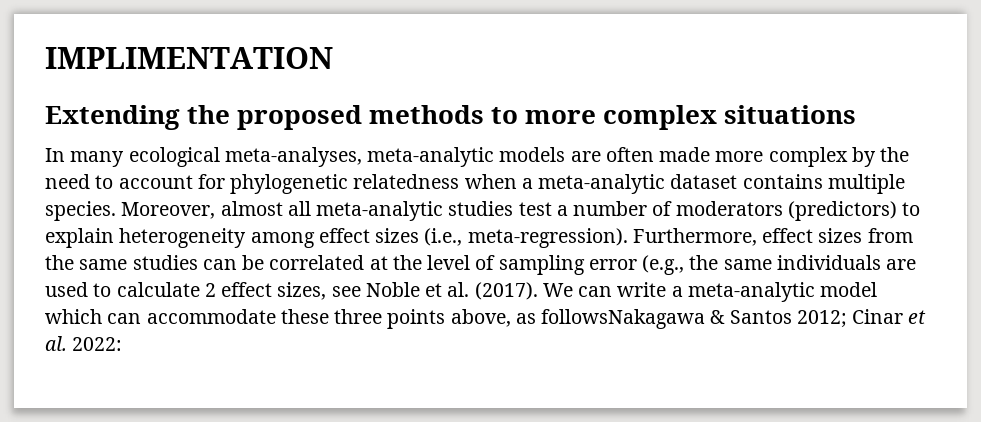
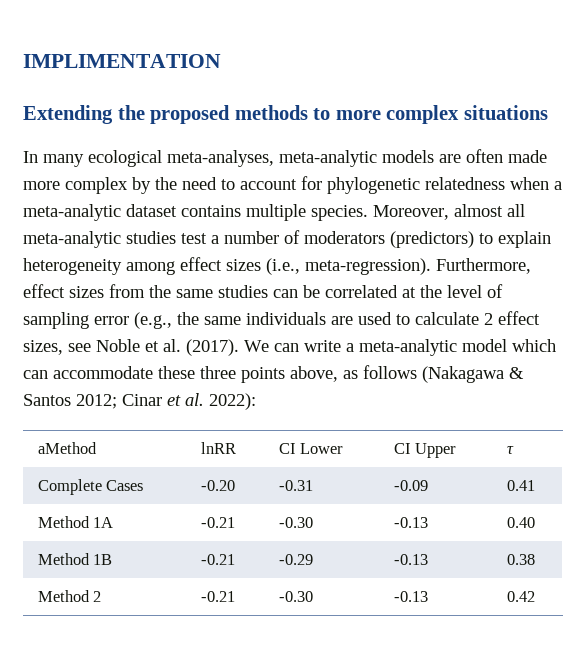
[541,309,706,329] followsNakagawa -> [363,365,504,383] follows (Nakagawa
[72,337,123,351] 2022: -> [209,393,256,410] [37,442,97,454] [200,442,236,454] [278,443,344,454] [393,443,457,458] [506,446,514,454] [37,479,144,495] [200,480,235,491] [278,480,313,491] [393,480,428,491] [506,480,535,491] [37,516,114,528] [200,517,235,528] [278,517,313,528] [393,517,428,528] [506,517,535,528] [37,553,113,565] [200,554,235,565] [278,554,313,565] [393,554,428,565] [506,554,535,565] [37,590,102,602] [200,591,235,602] [278,591,313,602] [393,591,428,602] [506,591,535,602] 2022): // aMethod | lnRR | CI Lower | CI Upper | τ // Complete Cases | -0.20 | -0.31 | -0.09 | 0.41 // Method 1A | -0.21 | -0.30 | -0.13 | 0.40 // Method 1B | -0.21 | -0.29 | -0.13 | 0.38 // Method 2 | -0.21 | -0.30 | -0.13 | 0.42

